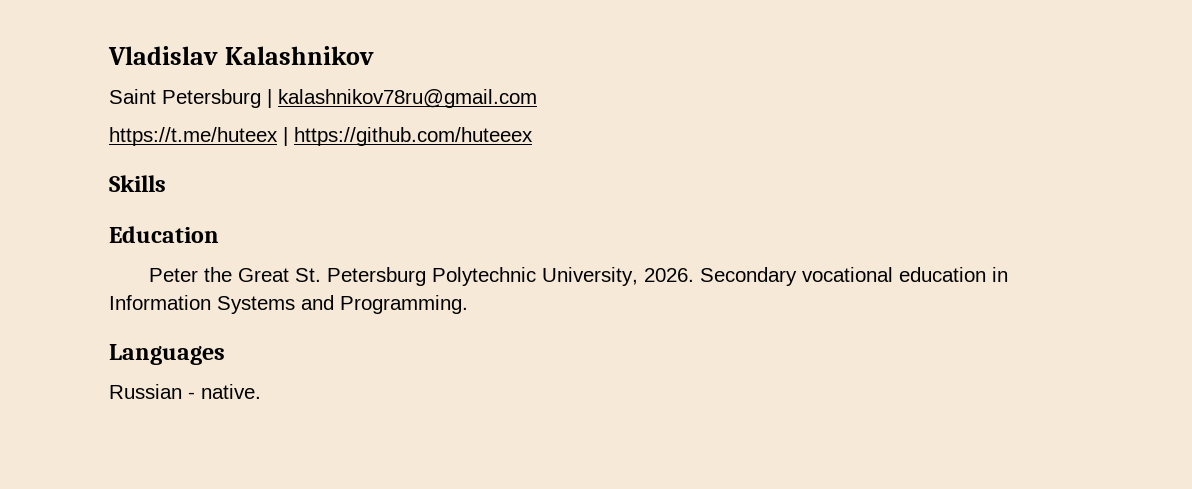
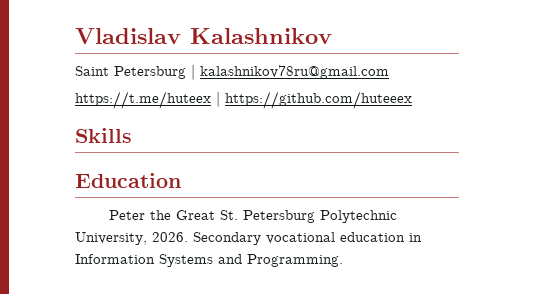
[109,344,225,365] [109,384,261,399] // Languages // Russian - native. -> (343, 260) none

